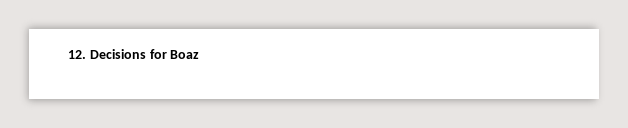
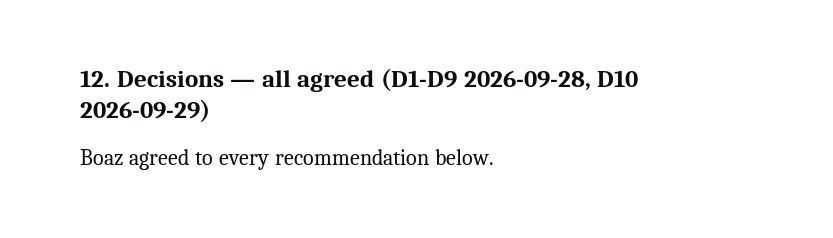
[149,49,200,59] for Boaz -> [230,68,639,92] [80,99,210,123] [80,149,494,170] — all agreed (D1-D9 2026-09-28, D10 2026-09-29) // Boaz agreed to every recommendation below.

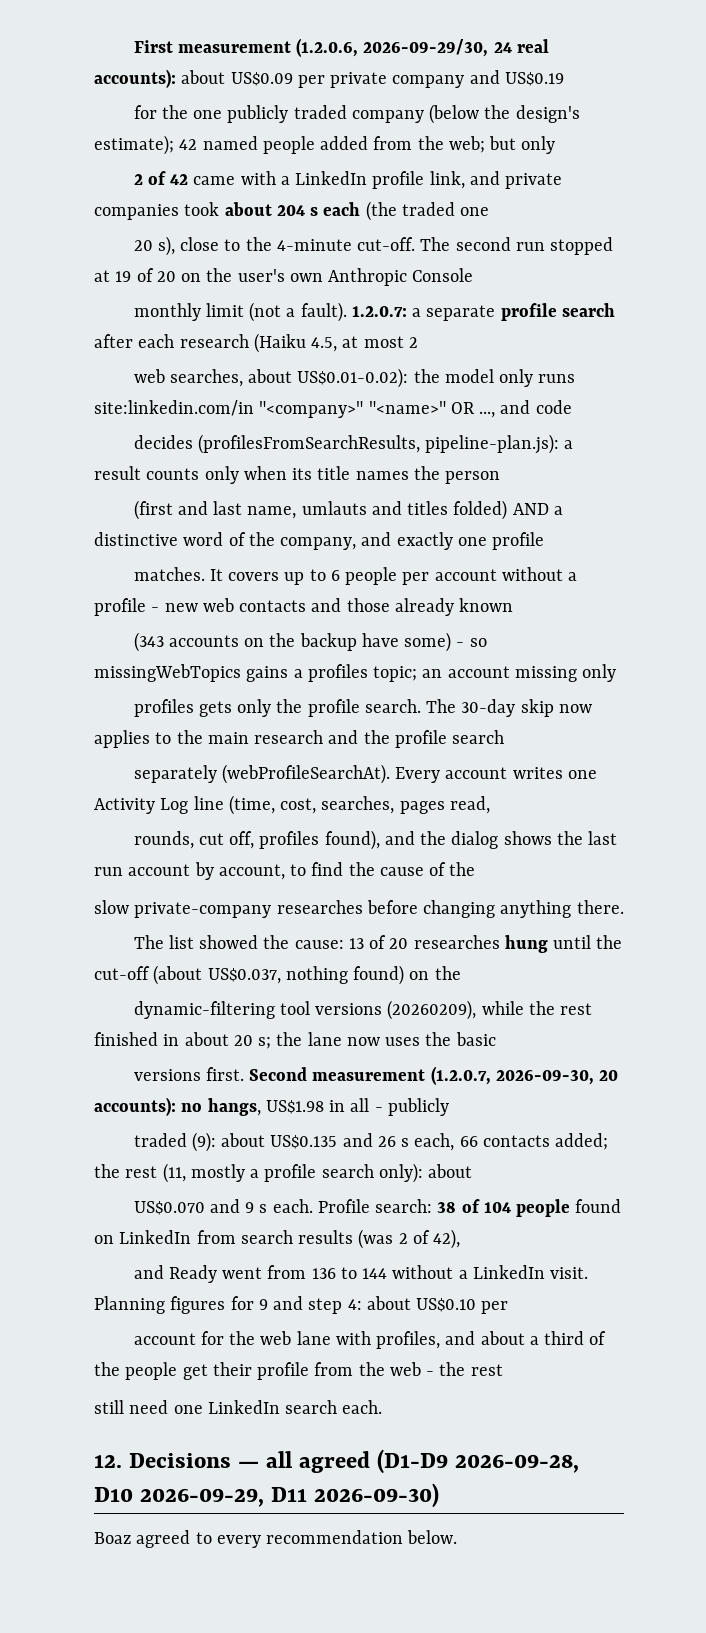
(80, 78) none -> [133,38,549,57] [94,69,564,88] [133,104,580,124] [94,135,556,155] [133,171,563,189] [94,201,490,221] [133,236,614,256] [94,268,474,286] [133,302,615,322] [94,333,418,353] [133,368,576,388] [94,400,572,418] [133,434,574,454] [94,466,501,484] [133,500,563,520] [94,532,545,550] [133,567,578,585] [94,598,514,616] [133,632,487,652] [94,664,617,682] [133,699,592,717] [94,730,505,748] [133,764,597,784] [94,795,490,815] [133,830,618,850] [94,862,476,880] [94,900,624,918] [133,935,623,953] [94,965,461,985] [133,1000,593,1020] [94,1032,496,1049] [133,1066,619,1085] [94,1097,449,1116] [133,1132,609,1152] [94,1163,473,1183] [133,1199,622,1217] [94,1229,461,1249] [133,1265,589,1283] [94,1296,509,1314] [133,1331,607,1349] [94,1362,503,1380] [94,1400,383,1414] First measurement (1.2.0.6, 2026-09-29/30, 24 real accounts): about US$0.09 per private company and US$0.19 // for the one publicly traded company (below the design's estimate); 42 named people added from the web; but only // 2 of 42 came with a LinkedIn profile link, and private companies took about 204 s each (the traded one // 20 s), close to the 4-minute cut-off. The second run stopped at 19 of 20 on the user's own Anthropic Console // monthly limit (not a fault). 1.2.0.7: a separate profile search after each research (Haiku 4.5, at most 2 // web searches, about US$0.01-0.02): the model only runs site:linkedin.com/in "<company>" "<name>" OR ..., and code // decides (profilesFromSearchResults, pipeline-plan.js): a result counts only when its title names the person // (first and last name, umlauts and titles folded) AND a distinctive word of the company, and exactly one profile // matches. It covers up to 6 people per account without a profile - new web contacts and those already known // (343 accounts on the backup have some) - so missingWebTopics gains a profiles topic; an account missing only // profiles gets only the profile search. The 30-day skip now applies to the main research and the profile search // separately (webProfileSearchAt). Every account writes one Activity Log line (time, cost, searches, pages read, // rounds, cut off, profiles found), and the dialog shows the last run account by account, to find the cause of the // slow private-company researches before changing anything there. // The list showed the cause: 13 of 20 researches hung until the cut-off (about US$0.037, nothing found) on the // dynamic-filtering tool versions (20260209), while the rest finished in about 20 s; the lane now uses the basic // versions first. Second measurement (1.2.0.7, 2026-09-30, 20 accounts): no hangs, US$1.98 in all - publicly // traded (9): about US$0.135 and 26 s each, 66 contacts added; the rest (11, mostly a profile search only): about // US$0.070 and 9 s each. Profile search: 38 of 104 people found on LinkedIn from search results (was 2 of 42), // and Ready went from 136 to 144 without a LinkedIn visit. Planning figures for 9 and step 4: about US$0.10 per // account for the web lane with profiles, and about a third of the people get their profile from the web - the rest // still need one LinkedIn search each. //
[80,99,210,123] 2026-09-29) -> [140,1483,440,1508] 2026-09-29, D11 2026-09-30)

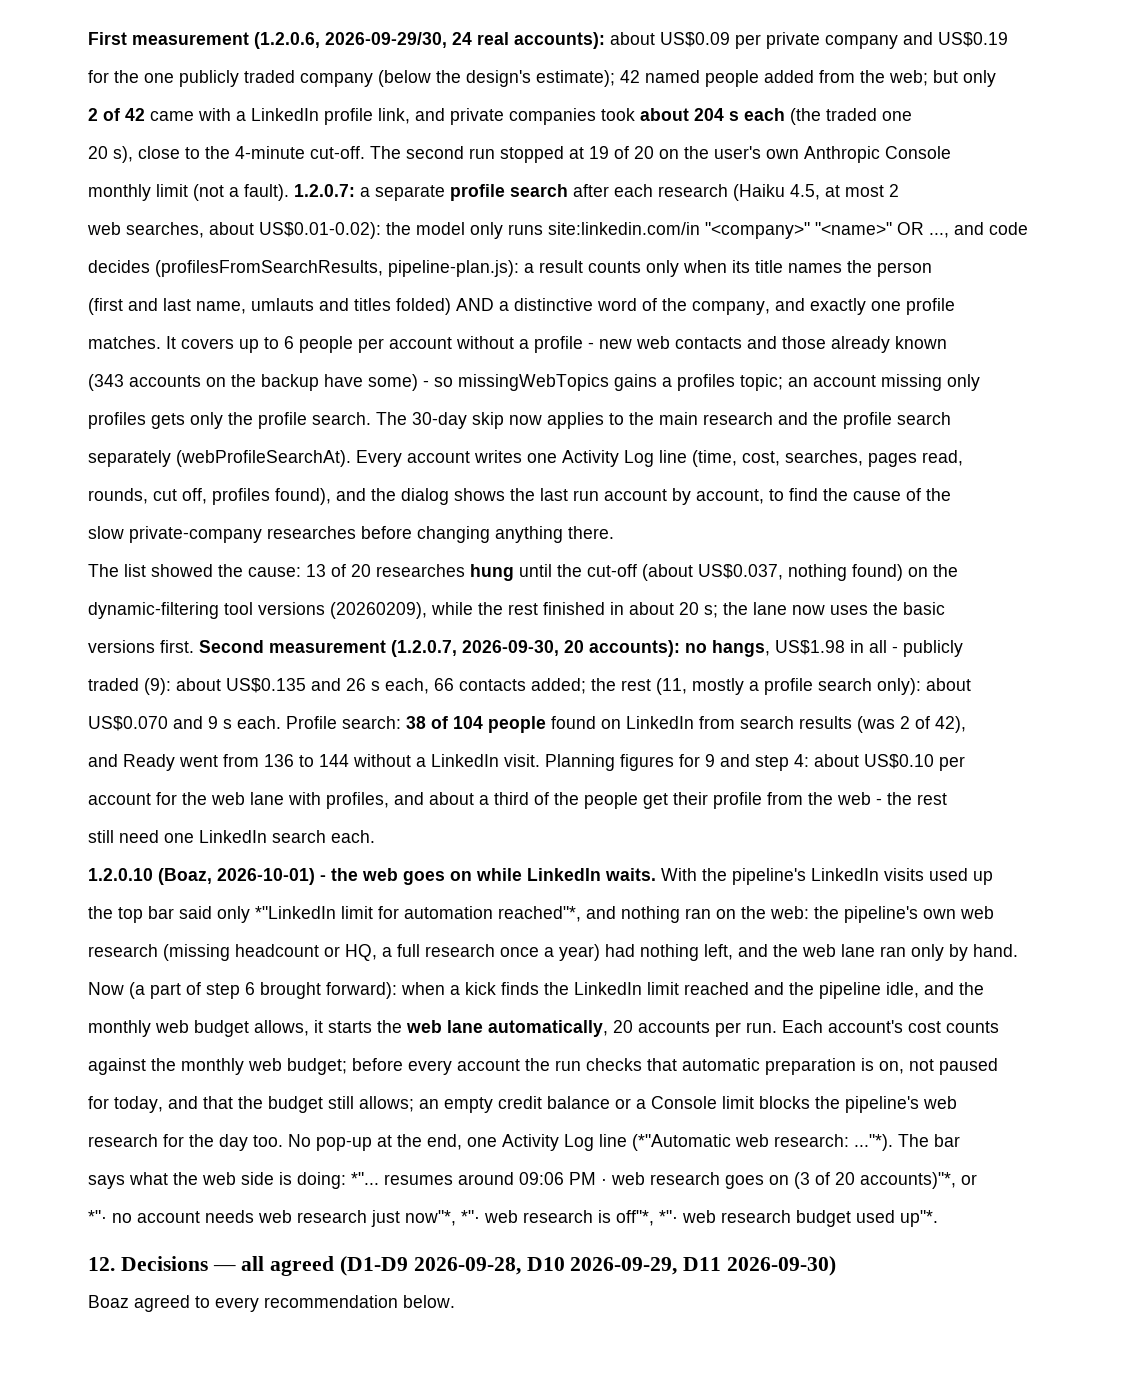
(383, 1407) none -> [88,868,993,885] [88,906,994,923] [88,944,1018,961] [88,982,984,999] [88,1020,999,1037] [88,1058,998,1075] [88,1096,957,1113] [88,1134,960,1151] [88,1172,977,1189] [88,1210,938,1227] // 1.2.0.10 (Boaz, 2026-10-01) - the web goes on while LinkedIn waits. With the pipeline's LinkedIn visits used up // the top bar said only *"LinkedIn limit for automation reached"*, and nothing ran on the web: the pipeline's own web // research (missing headcount or HQ, a full research once a year) had nothing left, and the web lane ran only by hand. // Now (a part of step 6 brought forward): when a kick finds the LinkedIn limit reached and the pipeline idle, and the // monthly web budget allows, it starts the web lane automatically, 20 accounts per run. Each account's cost counts // against the monthly web budget; before every account the run checks that automatic preparation is on, not paused // for today, and that the budget still allows; an empty credit balance or a Console limit blocks the pipeline's web // research for the day too. No pop-up at the end, one Activity Log line (*"Automatic web research: ..."*). The bar // says what the web side is doing: *"... resumes around 09:06 PM · web research goes on (3 of 20 accounts)"*, or // *"· no account needs web research just now"*, *"· web research is off"*, *"· web research budget used up"*.

